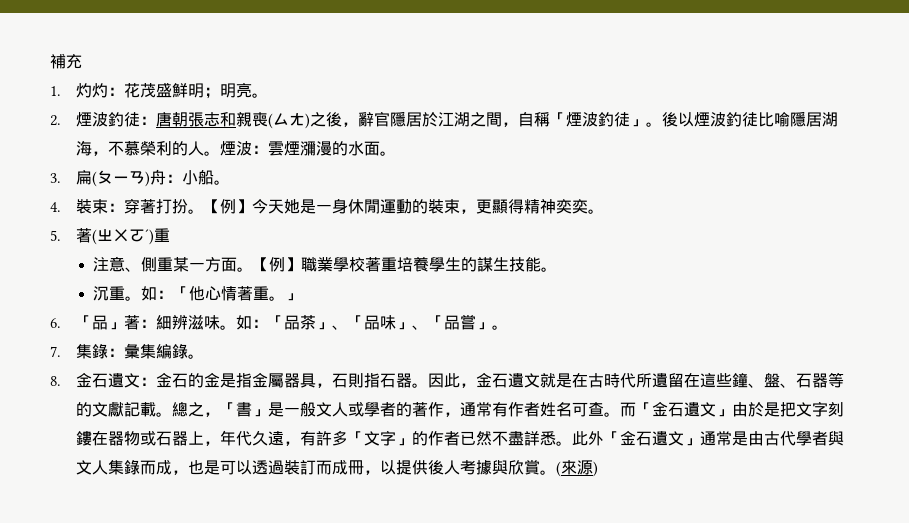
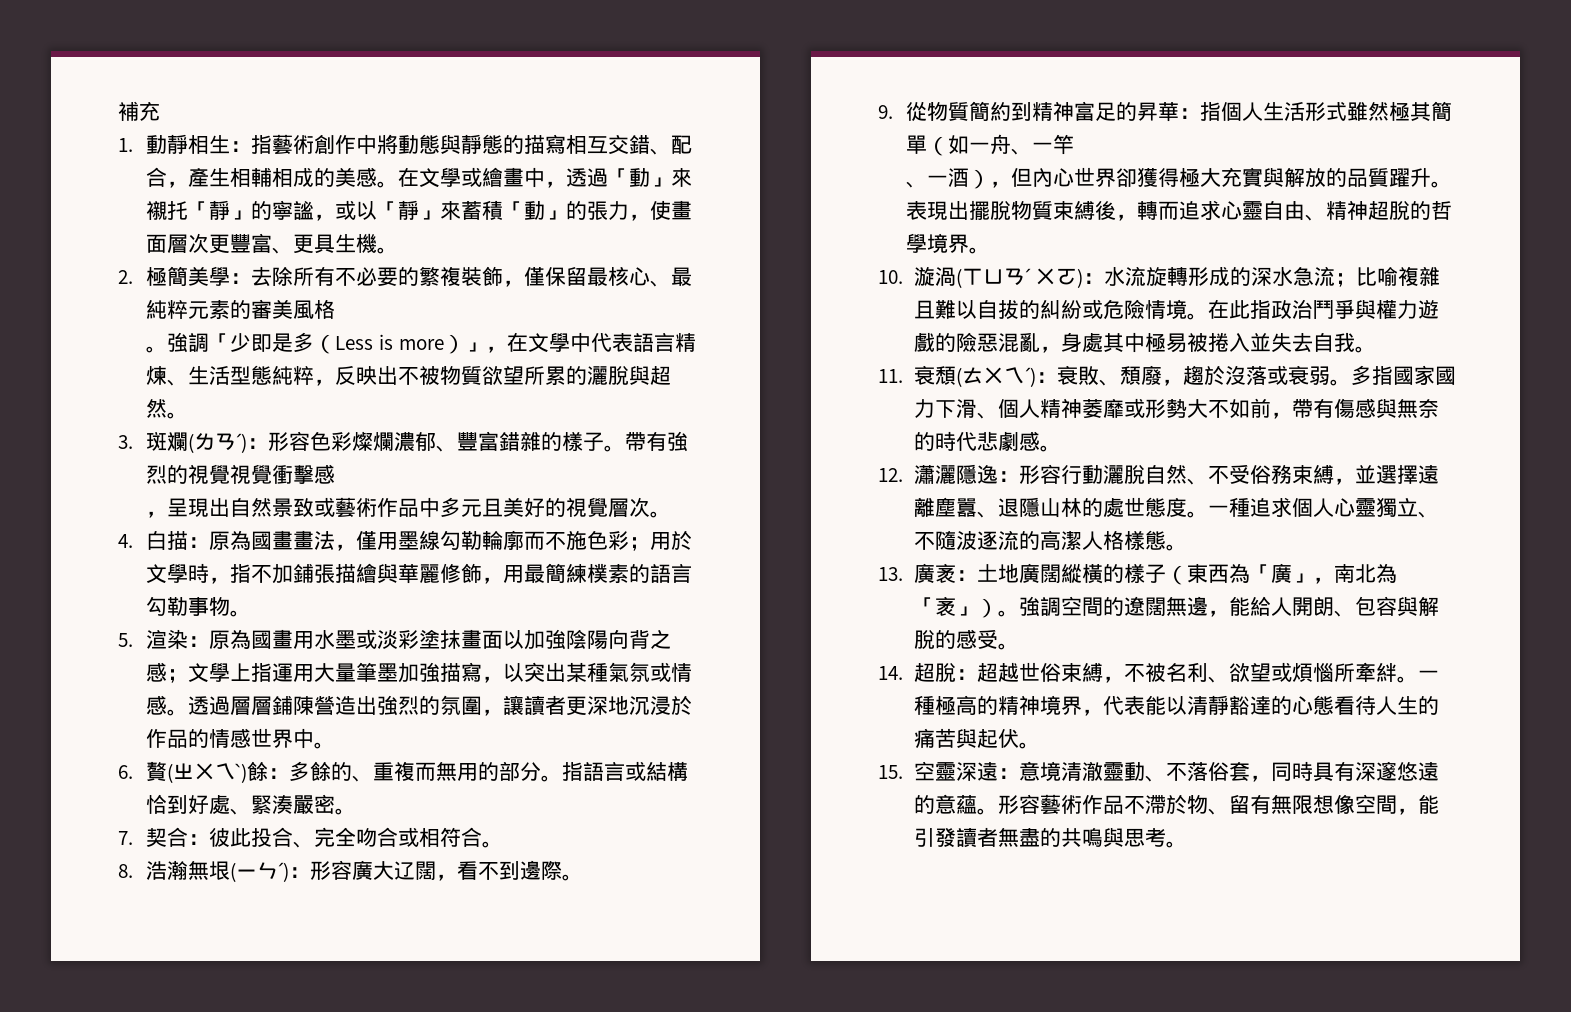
[75,82,268,99] [50,111,838,129] [75,141,396,156] [50,169,230,187] [50,198,604,214] [50,228,170,245] [93,256,558,272] [93,286,302,301] [50,315,508,330] [50,343,204,359] [50,372,844,388] [75,401,844,417] [75,430,844,446] [75,459,598,477] 灼灼：花茂盛鮮明；明亮。 // 2.煙波釣徒：唐朝張志和親喪(ㄙㄤ)之後，辭官隱居於江湖之間，自稱「煙波釣徒」。後以煙波釣徒比喻隱居湖海，不慕榮利的人。煙波：雲煙瀰漫的水面。 // 3.扁(ㄆㄧㄢ)舟：小船。 // 4.裝束：穿著打扮。【例】今天她是一身休閒運動的裝束，更顯得精神奕奕。 // 5.著(ㄓㄨㄛˊ)重 // 注意、側重某一方面。【例】職業學校著重培養學生的謀生技能。 // 沉重。如：「他心情著重。」 // 6.「品」著：細辨滋味。如：「品茶」、「品味」、「品嘗」。 // 7.集錄：彙集編錄。 // 8.金石遺文：金石的金是指金屬器具，石則指石器。因此，金石遺文就是在古時代所遺留在這些鐘、盤、石器等的文獻記載。總之，「書」是一般文人或學者的著作，通常有作者姓名可查。而「金石遺文」由於是把文字刻鏤在器物或石器上，年代久遠，有許多「文字」的作者已然不盡詳悉。此外「金石遺文」通常是由古代學者與文人集錄而成，也是可以透過裝訂而成冊，以提供後人考據與欣賞。(來源) -> [146,134,693,155] [146,167,693,188] [146,200,693,221] [146,233,399,254] [118,266,693,287] [146,299,336,320] [146,332,696,354] [146,365,672,386] [146,399,189,419] [118,431,689,453] [146,464,336,484] [146,497,672,518] [118,530,693,551] [146,563,693,584] [146,596,252,617] [118,629,672,650] [146,662,693,683] [146,695,693,716] [146,728,336,749] [118,761,689,783] [146,794,357,815] [118,827,504,848] [118,860,584,882] [878,101,1453,122] [906,134,1075,156] [906,167,1453,189] [906,200,1453,221] [906,233,991,254] [878,266,1441,288] [913,299,1439,320] [913,332,1376,353] [878,365,1456,387] [913,398,1439,419] [913,431,1061,452] [878,464,1439,485] [913,497,1439,518] [913,530,1187,551] [878,563,1397,585] [913,596,1439,618] [913,629,1019,650] [878,662,1439,683] [913,695,1439,716] [913,728,1040,749] [878,761,1439,782] [913,794,1439,815] [913,827,1187,848] 動靜相生：指藝術創作中將動態與靜態的描寫相互交錯、配合，產生相輔相成的美感。在文學或繪畫中，透過「動」來襯托「靜」的寧謐，或以「靜」來蓄積「動」的張力，使畫面層次更豐富、更具生機。 // 2.極簡美學：去除所有不必要的繁複裝飾，僅保留最核心、最純粹元素的審美風格 // 。強調「少即是多（Less is more）」，在文學中代表語言精煉、生活型態純粹，反映出不被物質欲望所累的灑脫與超然。 // 3.斑斕(ㄌㄢˊ)：形容色彩燦爛濃郁、豐富錯雜的樣子。帶有強烈的視覺視覺衝擊感 // ，呈現出自然景致或藝術作品中多元且美好的視覺層次。 // 4.白描：原為國畫畫法，僅用墨線勾勒輪廓而不施色彩；用於文學時，指不加鋪張描繪與華麗修飾，用最簡練樸素的語言勾勒事物。 // 5.渲染：原為國畫用水墨或淡彩塗抹畫面以加強陰陽向背之感；文學上指運用大量筆墨加強描寫，以突出某種氣氛或情感。透過層層鋪陳營造出強烈的氛圍，讓讀者更深地沉浸於作品的情感世界中。 // 6.贅(ㄓㄨㄟˋ)餘：多餘的、重複而無用的部分。指語言或結構恰到好處、緊湊嚴密。 // 7.契合：彼此投合、完全吻合或相符合。 // 8.浩瀚無垠(ㄧㄣˊ)：形容廣大辽闊，看不到邊際。 // 9.從物質簡約到精神富足的昇華：指個人生活形式雖然極其簡單（如一舟、一竿 // 、一酒），但內心世界卻獲得極大充實與解放的品質躍升。表現出擺脫物質束縛後，轉而追求心靈自由、精神超脫的哲學境界。 // 10.漩渦(ㄒㄩㄢˊ ㄨㄛ)：水流旋轉形成的深水急流；比喻複雜且難以自拔的糾紛或危險情境。在此指政治鬥爭與權力遊戲的險惡混亂，身處其中極易被捲入並失去自我。 // 11.衰頹(ㄊㄨㄟˊ)：衰敗、頹廢，趨於沒落或衰弱。多指國家國力下滑、個人精神萎靡或形勢大不如前，帶有傷感與無奈的時代悲劇感。 // 12.瀟灑隱逸：形容行動灑脫自然、不受俗務束縛，並選擇遠離塵囂、退隱山林的處世態度。一種追求個人心靈獨立、不隨波逐流的高潔人格樣態。 // 13.廣袤：土地廣闊縱橫的樣子（東西為「廣」，南北為「袤」）。強調空間的遼闊無邊，能給人開朗、包容與解脫的感受。 // 14.超脫：超越世俗束縛，不被名利、欲望或煩惱所牽絆。一種極高的精神境界，代表能以清靜豁達的心態看待人生的痛苦與起伏。 // 15.空靈深遠：意境清澈靈動、不落俗套，同時具有深邃悠遠的意蘊。形容藝術作品不滯於物、留有無限想像空間，能引發讀者無盡的共鳴與思考。

